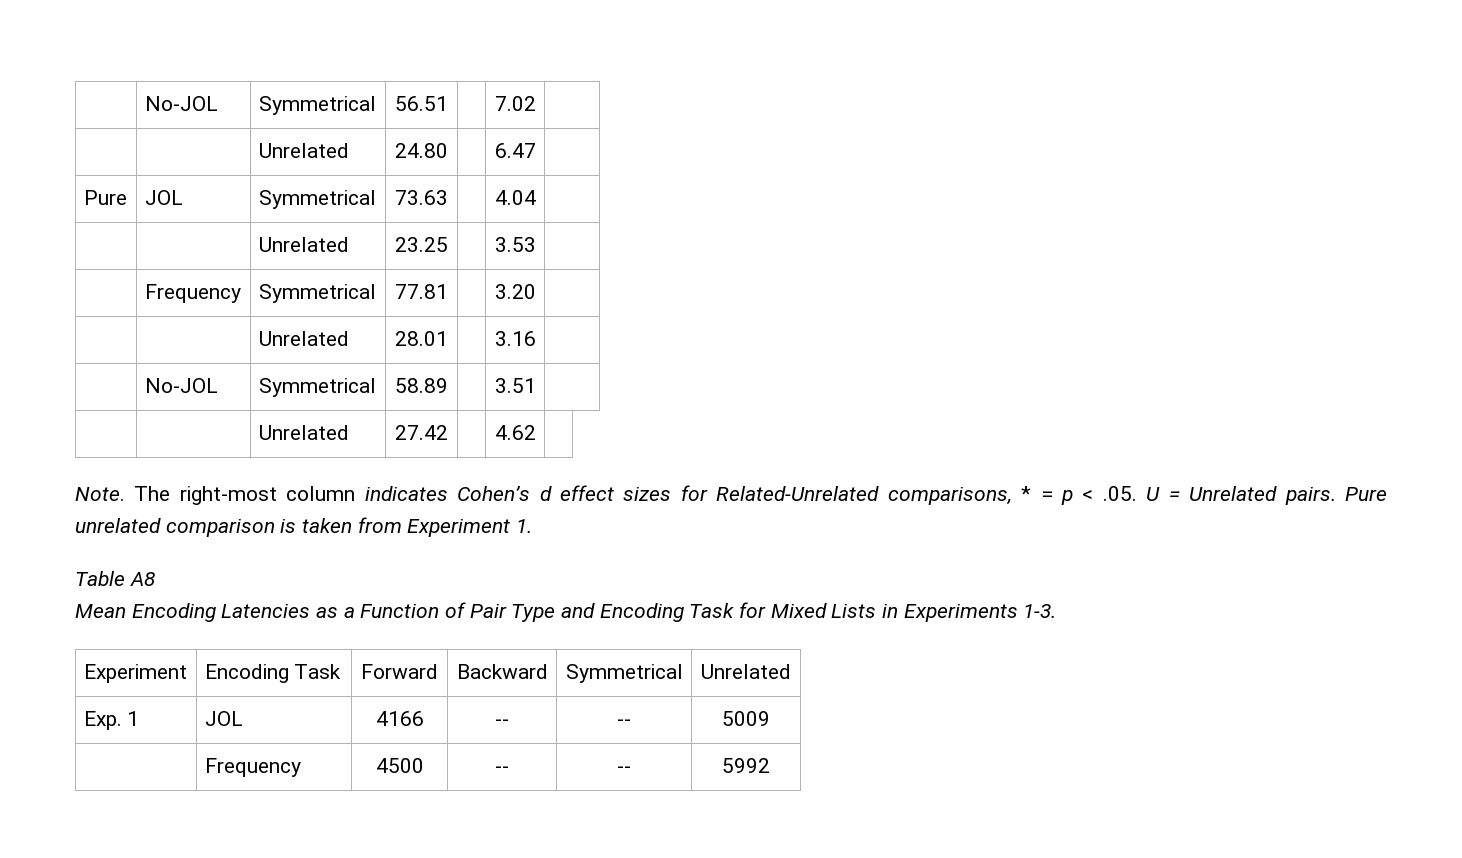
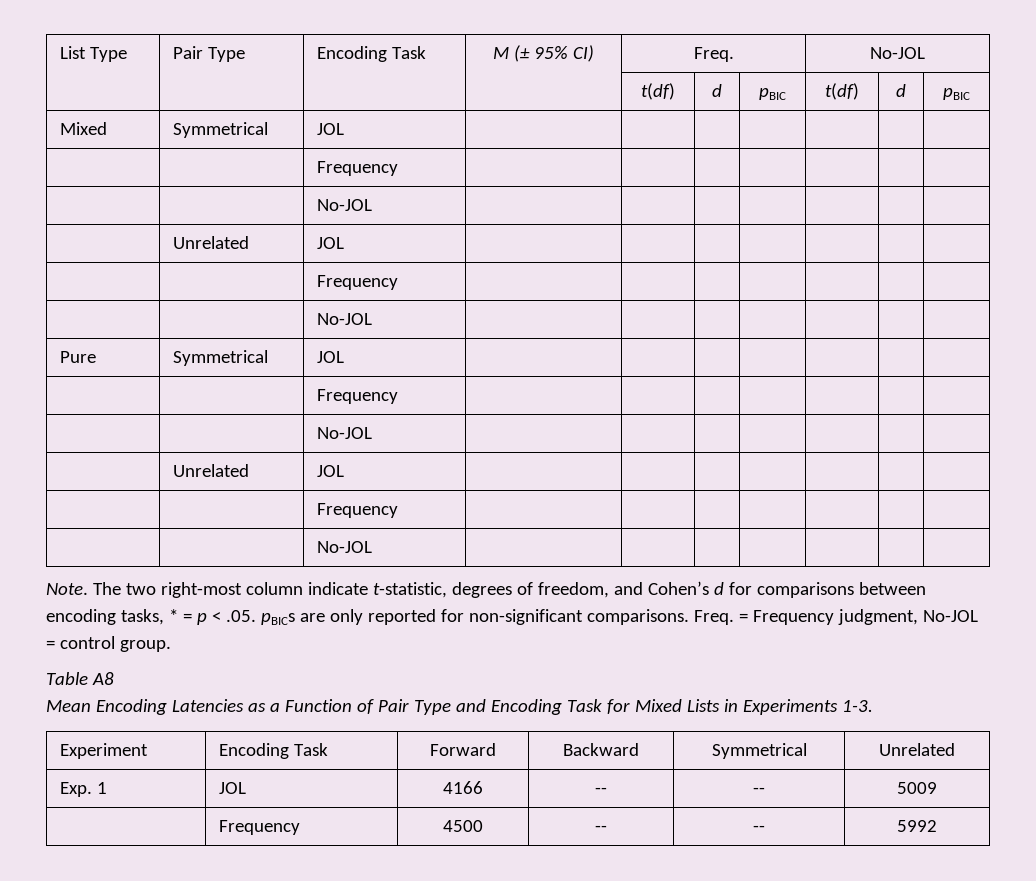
[144,96,218,111] [258,96,376,115] [395,96,448,111] [494,96,536,111] [258,143,349,158] [395,143,448,158] [494,143,536,158] [83,190,127,205] [144,190,183,205] [258,190,376,209] [395,190,448,205] [494,190,536,205] [258,237,349,252] [395,237,448,252] [494,237,536,252] [144,284,241,303] [258,284,376,303] [395,284,448,299] [494,284,536,299] [258,331,349,346] [395,331,448,346] [494,331,536,346] [144,378,218,393] [258,378,376,397] [395,378,448,393] [494,378,536,393] [258,425,349,440] [395,425,448,440] [494,425,536,440] | No-JOL | Symmetrical | 56.51 | | 7.02 | // | | Unrelated | 24.80 | | 6.47 | // Pure | JOL | Symmetrical | 73.63 | | 4.04 | // | | Unrelated | 23.25 | | 3.53 | // | Frequency | Symmetrical | 77.81 | | 3.20 | // | | Unrelated | 28.01 | | 3.16 | // | No-JOL | Symmetrical | 58.89 | | 3.51 | // | | Unrelated | 27.42 | | 4.62 -> [60,46,128,62] [173,46,246,62] [317,46,427,62] [493,45,594,62] [693,47,734,62] [870,47,925,59] [641,83,675,100] [712,84,722,97] [759,88,786,100] [825,83,859,100] [896,84,906,97] [943,88,970,100] [60,122,108,135] [173,122,269,138] [317,123,345,135] [317,161,399,176] [317,199,373,211] [173,236,250,249] [317,237,345,249] [317,275,399,290] [317,313,373,325] [60,351,97,363] [173,350,269,366] [317,351,345,363] [317,389,399,404] [317,427,373,439] [173,464,250,477] [317,465,345,477] [317,503,399,518] [317,541,373,553] List Type | Pair Type | Encoding Task | M (± 95% CI) | Freq. | No-JOL // | | | | t(df) | d | pBIC | t(df) | d | pBIC // Mixed | Symmetrical | JOL | | | | | | | // | | Frequency | | | | | | | // | | No-JOL | | | | | | | // | Unrelated | JOL | | | | | | | // | | Frequency | | | | | | | // | | No-JOL | | | | | | | // Pure | Symmetrical | JOL | | | | | | | // | | Frequency | | | | | | | // | | No-JOL | | | | | | | // | Unrelated | JOL | | | | | | | // | | Frequency | | | | | | | // | | No-JOL | | | | | |
(171, 493) none -> [125,583,156,595] two
[364,485,1012,505] indicates Cohen’s d effect sizes for Related-Unrelated comparisons, -> [307,581,926,598] [46,609,164,625] indicate t-statistic, degrees of freedom, and Cohen’s d for comparisons between encoding tasks,
[1146,486,1387,505] [75,517,533,537] U = Unrelated pairs. Pure unrelated comparison is taken from Experiment 1. -> [260,609,978,625] [46,636,171,652] pBICs are only reported for non-significant comparisons. Freq. = Frequency judgment, No-JOL = control group.

